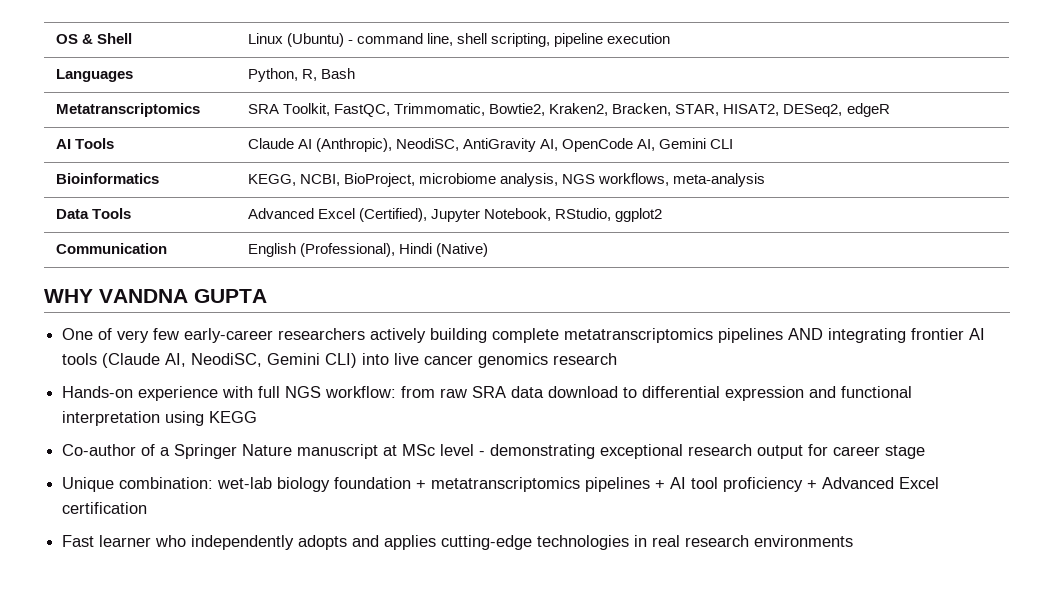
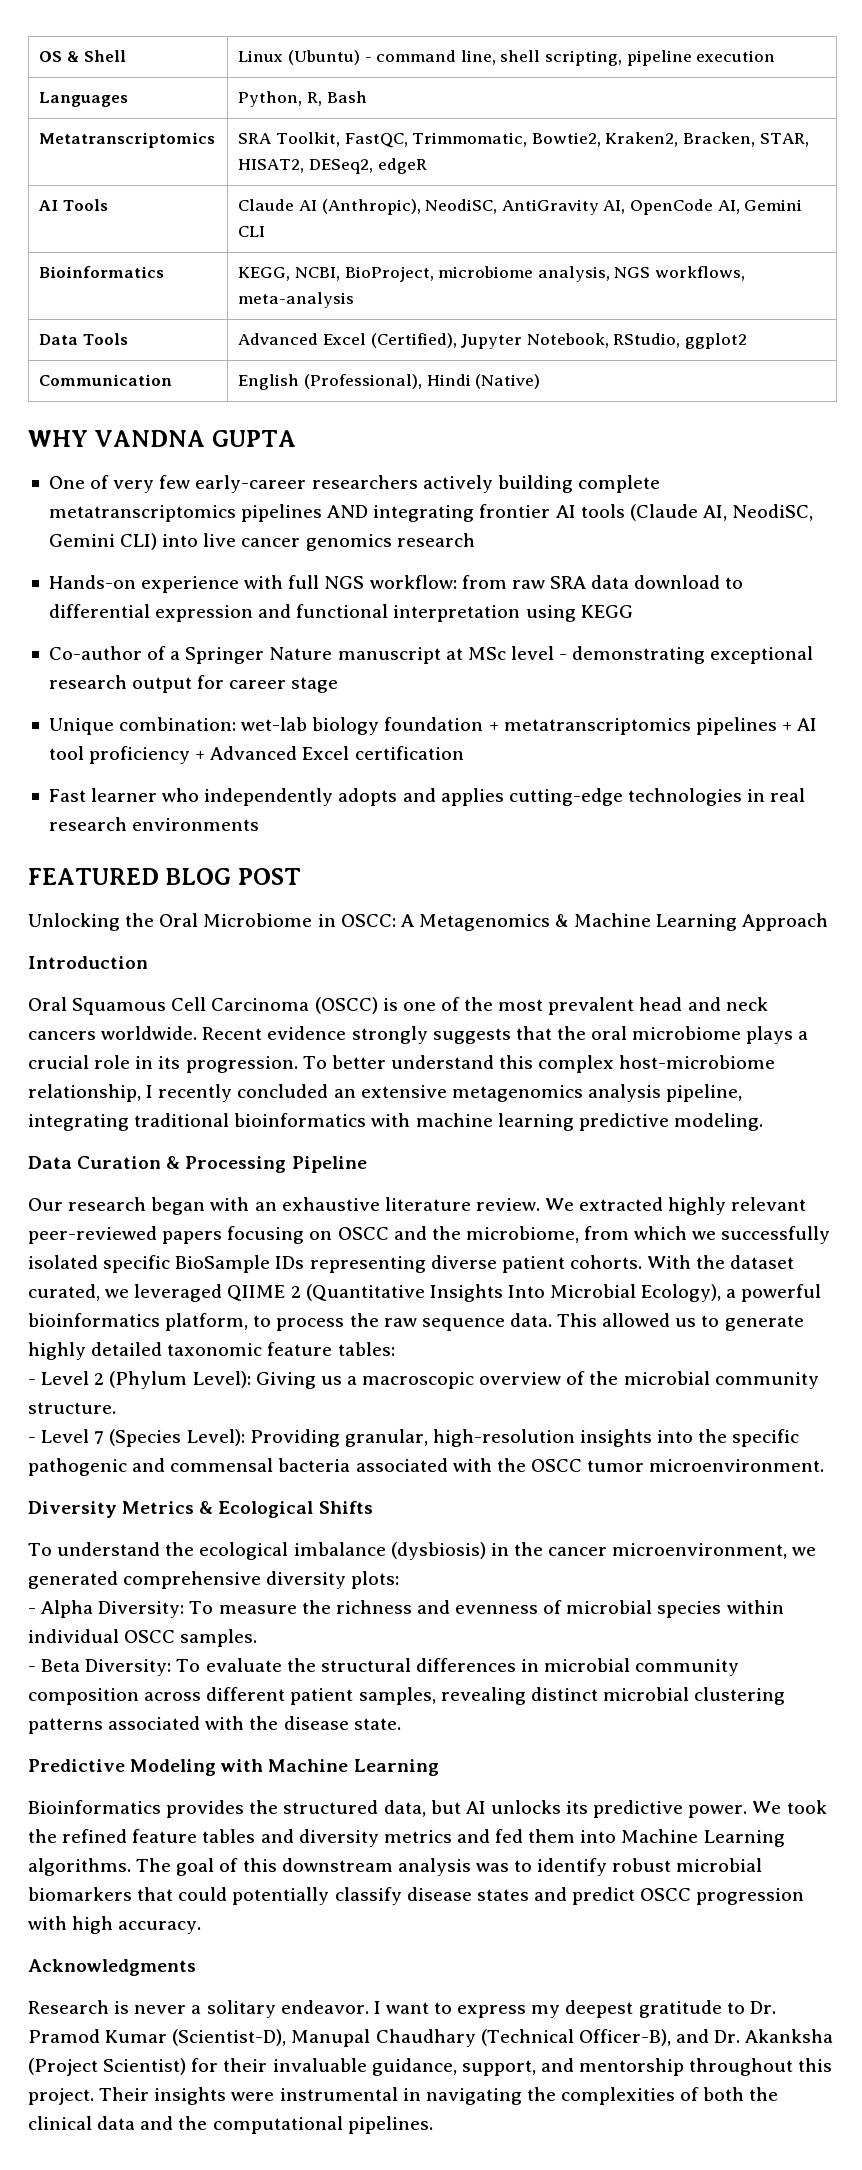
(854, 541) none -> [28,868,301,885] [28,913,829,931] [28,956,148,969] [28,997,768,1015] [28,1026,809,1044] [28,1055,776,1073] [28,1084,743,1102] [28,1113,763,1131] [28,1156,367,1173] [28,1197,807,1215] [28,1226,831,1244] [28,1255,795,1273] [28,1284,822,1302] [28,1313,804,1331] [28,1342,395,1360] [28,1371,819,1389] [28,1402,116,1414] [28,1429,800,1447] [28,1458,825,1476] [28,1501,373,1518] [28,1542,817,1560] [28,1571,400,1589] [28,1600,784,1618] [28,1629,258,1647] [28,1658,740,1676] [28,1687,786,1705] [28,1716,401,1734] [28,1759,439,1776] [28,1800,827,1818] [28,1829,785,1847] [28,1858,763,1876] [28,1887,805,1905] [28,1916,202,1934] [28,1959,196,1976] [28,2000,776,2018] [28,2029,834,2047] [28,2058,833,2076] [28,2087,779,2105] [28,2116,433,2134] // FEATURED BLOG POST // Unlocking the Oral Microbiome in OSCC: A Metagenomics & Machine Learning Approach // Introduction // Oral Squamous Cell Carcinoma (OSCC) is one of the most prevalent head and neck cancers worldwide. Recent evidence strongly suggests that the oral microbiome plays a crucial role in its progression. To better understand this complex host-microbiome relationship, I recently concluded an extensive metagenomics analysis pipeline, integrating traditional bioinformatics with machine learning predictive modeling. // Data Curation & Processing Pipeline // Our research began with an exhaustive literature review. We extracted highly relevant peer-reviewed papers focusing on OSCC and the microbiome, from which we successfully isolated specific BioSample IDs representing diverse patient cohorts. With the dataset curated, we leveraged QIIME 2 (Quantitative Insights Into Microbial Ecology), a powerful bioinformatics platform, to process the raw sequence data. This allowed us to generate highly detailed taxonomic feature tables: // - Level 2 (Phylum Level): Giving us a macroscopic overview of the microbial community structure. // - Level 7 (Species Level): Providing granular, high-resolution insights into the specific pathogenic and commensal bacteria associated with the OSCC tumor microenvironment. // Diversity Metrics & Ecological Shifts // To understand the ecological imbalance (dysbiosis) in the cancer microenvironment, we generated comprehensive diversity plots: // - Alpha Diversity: To measure the richness and evenness of microbial species within individual OSCC samples. // - Beta Diversity: To evaluate the structural differences in microbial community composition across different patient samples, revealing distinct microbial clustering patterns associated with the disease state. // Predictive Modeling with Machine Learning // Bioinformatics provides the structured data, but AI unlocks its predictive power. We took the refined feature tables and diversity metrics and fed them into Machine Learning algorithms. The goal of this downstream analysis was to identify robust microbial biomarkers that could potentially classify disease states and predict OSCC progression with high accuracy. // Acknowledgments // Research is never a solitary endeavor. I want to express my deepest gratitude to Dr. Pramod Kumar (Scientist-D), Manupal Chaudhary (Technical Officer-B), and Dr. Akanksha (Project Scientist) for their invaluable guidance, support, and mentorship throughout this project. Their insights were instrumental in navigating the complexities of both the clinical data and the computational pipelines.

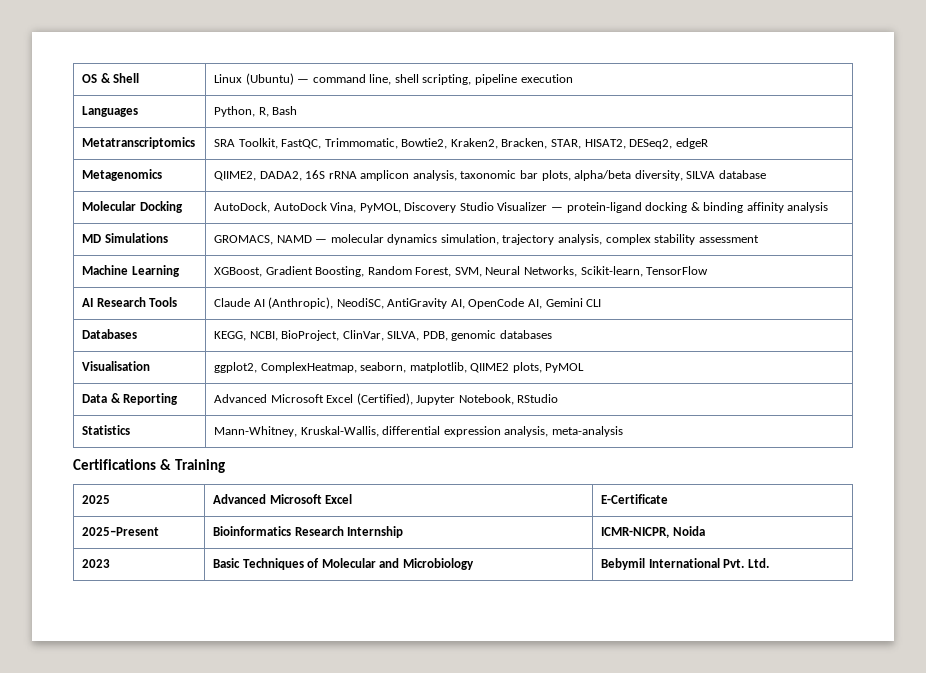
[364,57,372,62] - -> [297,79,310,83] —
[38,200,59,211] // AI -> [82,169,163,181] [214,170,766,181] [82,201,183,213] [214,202,829,213] [82,233,168,243] [214,234,759,245] [82,265,180,277] [214,266,709,277] [82,297,146,307] // Metagenomics | QIIME2, DADA2, 16S rRNA amplicon analysis, taxonomic bar plots, alpha/beta diversity, SILVA database // Molecular Docking | AutoDock, AutoDock Vina, PyMOL, Discovery Studio Visualizer — protein-ligand docking & binding affinity analysis // MD Simulations | GROMACS, NAMD — molecular dynamics simulation, trajectory analysis, complex stability assessment // Machine Learning | XGBoost, Gradient Boosting, Random Forest, SVM, Neural Networks, Scikit-learn, TensorFlow // AI Research
[39,266,165,278] Bioinformatics -> [82,329,138,339] Databases
[438,266,746,282] [238,292,355,308] [39,333,129,345] [238,333,319,345] microbiome analysis, NGS workflows, meta-analysis // Data Tools | Advanced -> [342,330,552,341] [82,361,151,371] [214,362,585,373] [82,393,179,405] [214,394,324,403] ClinVar, SILVA, PDB, genomic databases // Visualisation | ggplot2, ComplexHeatmap, seaborn, matplotlib, QIIME2 plots, PyMOL // Data & Reporting | Advanced Microsoft
[613,333,748,349] [39,374,173,386] [238,374,541,390] [28,430,296,447] [48,475,660,493] [48,504,814,522] [48,533,475,551] [48,575,744,593] [48,604,633,622] [48,646,814,664] [48,675,339,693] [48,717,818,735] [48,746,464,764] [48,788,806,806] [48,817,260,831] [28,868,301,885] [28,913,829,931] [28,956,148,969] [28,997,768,1015] [28,1026,809,1044] [28,1055,776,1073] [28,1084,743,1102] [28,1113,763,1131] [28,1156,367,1173] [28,1197,807,1215] [28,1226,831,1244] [28,1255,795,1273] [28,1284,822,1302] [28,1313,804,1331] [28,1342,395,1360] [28,1371,819,1389] [28,1402,116,1414] [28,1429,800,1447] [28,1458,825,1476] [28,1501,373,1518] [28,1542,817,1560] [28,1571,400,1589] [28,1600,784,1618] [28,1629,258,1647] [28,1658,740,1676] [28,1687,786,1705] [28,1716,401,1734] [28,1759,439,1776] [28,1800,827,1818] [28,1829,785,1847] [28,1858,763,1876] [28,1887,805,1905] [28,1916,202,1934] [28,1959,196,1976] [28,2000,776,2018] [28,2029,834,2047] [28,2058,833,2076] [28,2087,779,2105] [28,2116,433,2134] RStudio, ggplot2 // Communication | English (Professional), Hindi (Native) // WHY VANDNA GUPTA // One of very few early-career researchers actively building complete metatranscriptomics pipelines AND integrating frontier AI tools (Claude AI, NeodiSC, Gemini CLI) into live cancer genomics research // Hands-on experience with full NGS workflow: from raw SRA data download to differential expression and functional interpretation using KEGG // Co-author of a Springer Nature manuscript at MSc level - demonstrating exceptional research output for career stage // Unique combination: wet-lab biology foundation + metatranscriptomics pipelines + AI tool proficiency + Advanced Excel certification // Fast learner who independently adopts and applies cutting-edge technologies in real research environments // FEATURED BLOG POST // Unlocking the Oral Microbiome in OSCC: A Metagenomics & Machine Learning Approach // Introduction // Oral Squamous Cell Carcinoma (OSCC) is one of the most prevalent head and neck cancers worldwide. Recent evidence strongly suggests that the oral microbiome plays a crucial role in its progression. To better understand this complex host-microbiome relationship, I recently concluded an extensive metagenomics analysis pipeline, integrating traditional bioinformatics with machine learning predictive modeling. // Data Curation & Processing Pipeline // Our research began with an exhaustive literature review. We extracted highly relevant peer-reviewed papers focusing on OSCC and the microbiome, from which we successfully isolated specific BioSample IDs representing diverse patient cohorts. With the dataset curated, we leveraged QIIME 2 (Quantitative Insights Into Microbial Ecology), a powerful bioinformatics platform, to process the raw sequence data. This allowed us to generate highly detailed taxonomic feature tables: // - Level 2 (Phylum Level): Giving us a macroscopic overview of the microbial community structure. // - Level 7 (Species Level): Providing granular, high-resolution insights into the specific pathogenic and commensal bacteria associated with the OSCC tumor microenvironment. // Diversity Metrics & Ecological Shifts // To understand the ecological imbalance (dysbiosis) in the cancer microenvironment, we generated comprehensive diversity plots: // - Alpha Diversity: To measure the richness and evenness of microbial species within individual OSCC samples. // - Beta Diversity: To evaluate the structural differences in microbial community composition across different patient samples, revealing distinct microbial clustering patterns associated with the disease state. // Predictive Modeling with Machine Learning // Bioinformatics provides the structured data, but AI unlocks its predictive power. We took the refined feature tables and diversity metrics and fed them into Machine Learning algorithms. The goal of this downstream analysis was to identify robust microbial biomarkers that could potentially classify disease states and predict OSCC progression with high accuracy. // Acknowledgments // Research is never a solitary endeavor. I want to express my deepest gratitude to Dr. Pramod Kumar (Scientist-D), Manupal Chaudhary (Technical Officer-B), and Dr. Akanksha (Project Scientist) for their invaluable guidance, support, and mentorship throughout this project. Their insights were instrumental in navigating the complexities of both the clinical data and the computational pipelines. -> [517,394,559,403] [82,425,131,435] [214,426,623,437] [73,459,225,473] [82,495,111,504] [213,494,353,504] [601,494,669,504] [82,527,160,536] [213,526,404,538] [601,526,705,538] [82,559,111,568] [213,558,474,570] [601,558,769,570] RStudio // Statistics | Mann-Whitney, Kruskal-Wallis, differential expression analysis, meta-analysis // Certifications & Training // 2025 | Advanced Microsoft Excel | E-Certificate // 2025–Present | Bioinformatics Research Internship | ICMR-NICPR, Noida // 2023 | Basic Techniques of Molecular and Microbiology | Bebymil International Pvt. Ltd.

